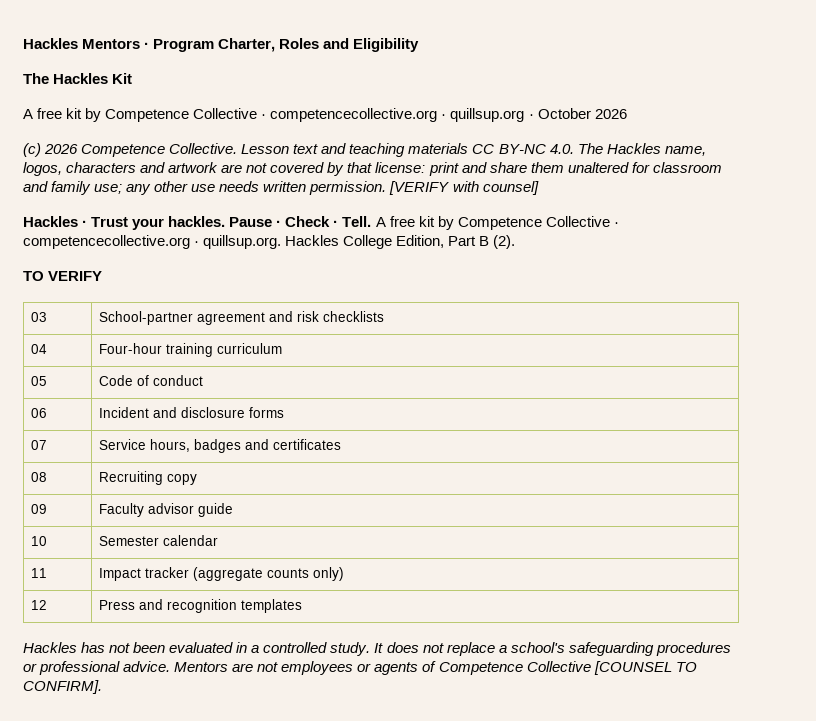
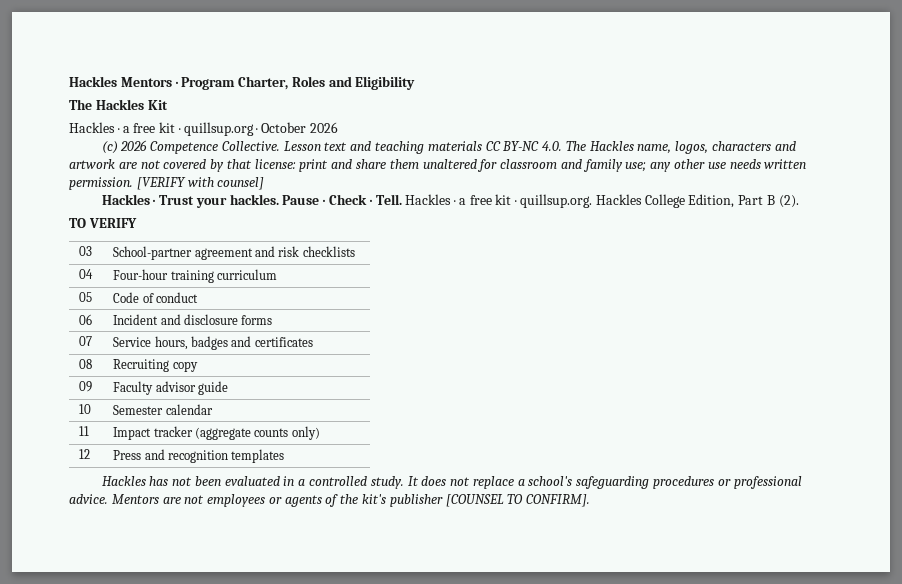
[23,108,438,122] A free kit by Competence Collective · competencecollective.org -> [69,122,176,133] Hackles · a free kit
[375,216,619,230] [23,235,190,249] A free kit by Competence Collective · competencecollective.org -> [405,194,512,205] Hackles · a free kit
[438,661,591,675] Competence Collective -> [340,494,443,507] the kit's publisher

